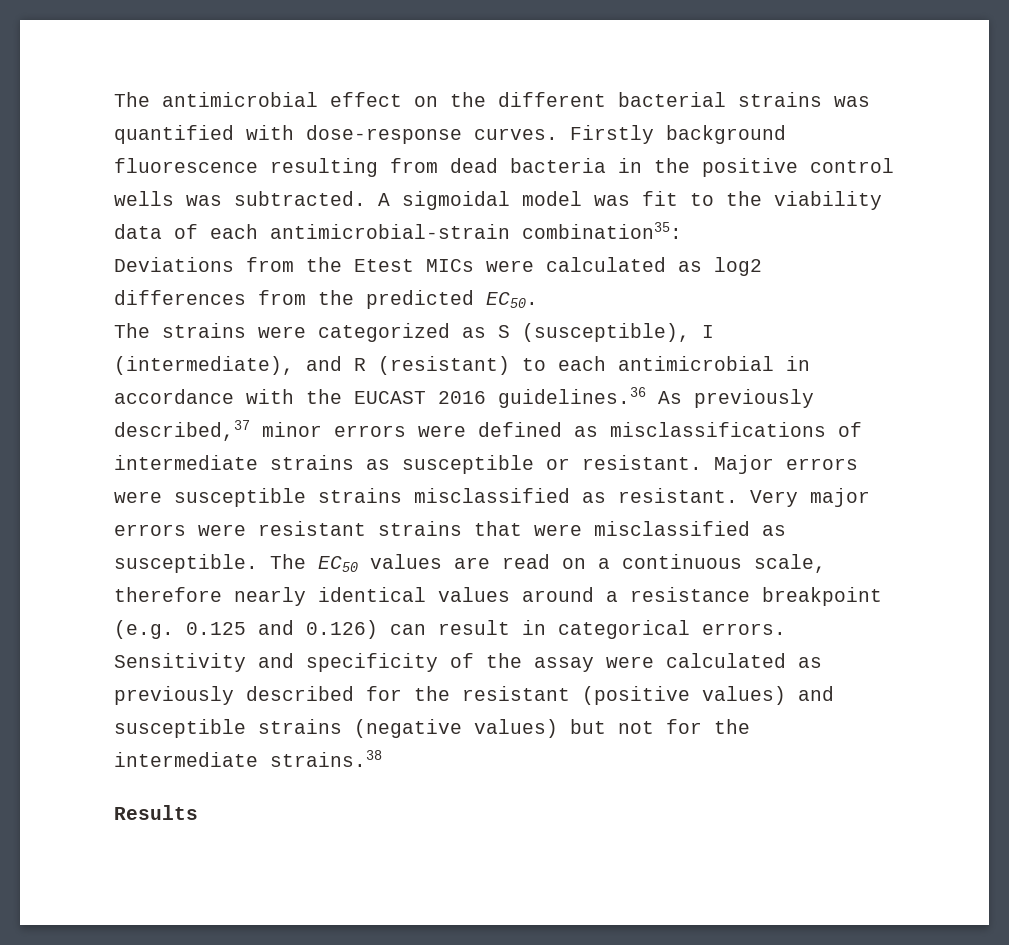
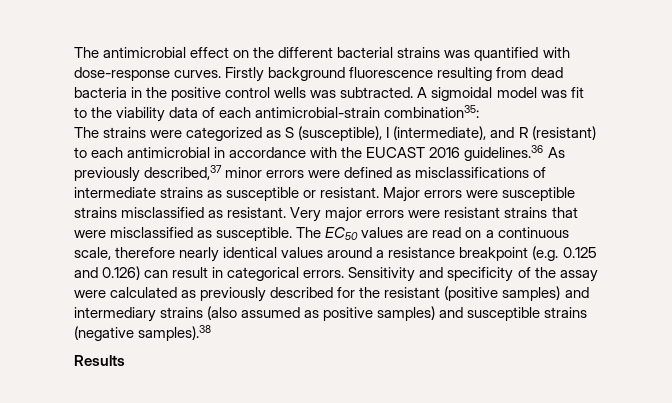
[114,257,762,276] [114,290,538,309] // Deviations from the Etest MICs were calculated as log2 differences from the predicted EC50. -> (480, 111) none
[702,686,834,705] [114,719,750,738] [114,750,382,767] values) and susceptible strains (negative values) but not for the intermediate strains.38 -> [502,286,589,301] [74,306,588,322] [74,325,212,341] samples) and intermediary strains (also assumed as positive samples) and susceptible strains (negative samples).38

